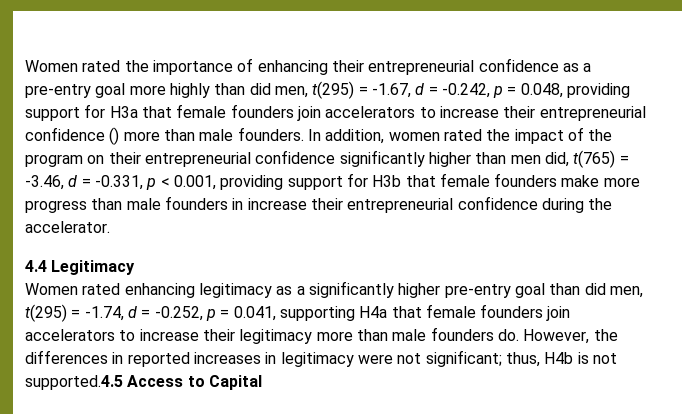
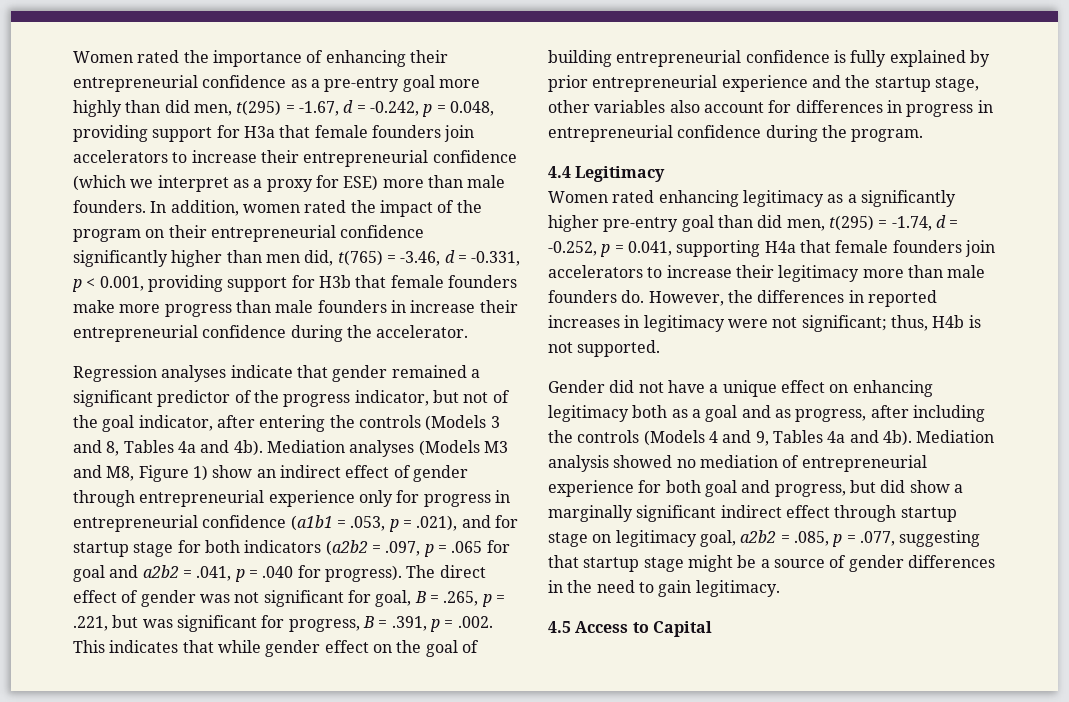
[109,127,120,145] () -> [73,175,379,192] (which we interpret as a proxy for ESE)
(110, 227) none -> [73,365,480,382] [73,390,510,407] [73,415,500,432] [73,440,508,457] [73,465,468,482] [73,490,510,507] [73,515,518,532] [73,540,510,557] [73,565,486,582] [73,590,505,607] [73,615,493,632] [73,640,479,657] [548,50,990,67] [548,75,979,92] [548,100,993,117] [548,125,924,142] // Regression analyses indicate that gender remained a significant predictor of the progress indicator, but not of the goal indicator, after entering the controls (Models 3 and 8, Tables 4a and 4b). Mediation analyses (Models M3 and M8, Figure 1) show an indirect effect of gender through entrepreneurial experience only for progress in entrepreneurial confidence (a1b1 = .053, p = .021), and for startup stage for both indicators (a2b2 = .097, p = .065 for goal and a2b2 = .041, p = .040 for progress). The direct effect of gender was not significant for goal, B = .265, p = .221, but was significant for progress, B = .391, p = .002. This indicates that while gender effect on the goal of building entrepreneurial confidence is fully explained by prior entrepreneurial experience and the startup stage, other variables also account for differences in progress in entrepreneurial confidence during the program.
[25,375,123,390] supported.4.5 -> [577,340,661,357] [548,380,933,397] [548,405,985,422] [548,430,995,446] [548,455,927,472] [548,480,963,497] [548,505,957,522] [548,530,981,547] [548,555,995,572] [548,580,780,597] [548,621,571,633] supported. // Gender did not have a unique effect on enhancing legitimacy both as a goal and as progress, after including the controls (Models 4 and 9, Tables 4a and 4b). Mediation analysis showed no mediation of entrepreneurial experience for both goal and progress, but did show a marginally significant indirect effect through startup stage on legitimacy goal, a2b2 = .085, p = .077, suggesting that startup stage might be a source of gender differences in the need to gain legitimacy. // 4.5

